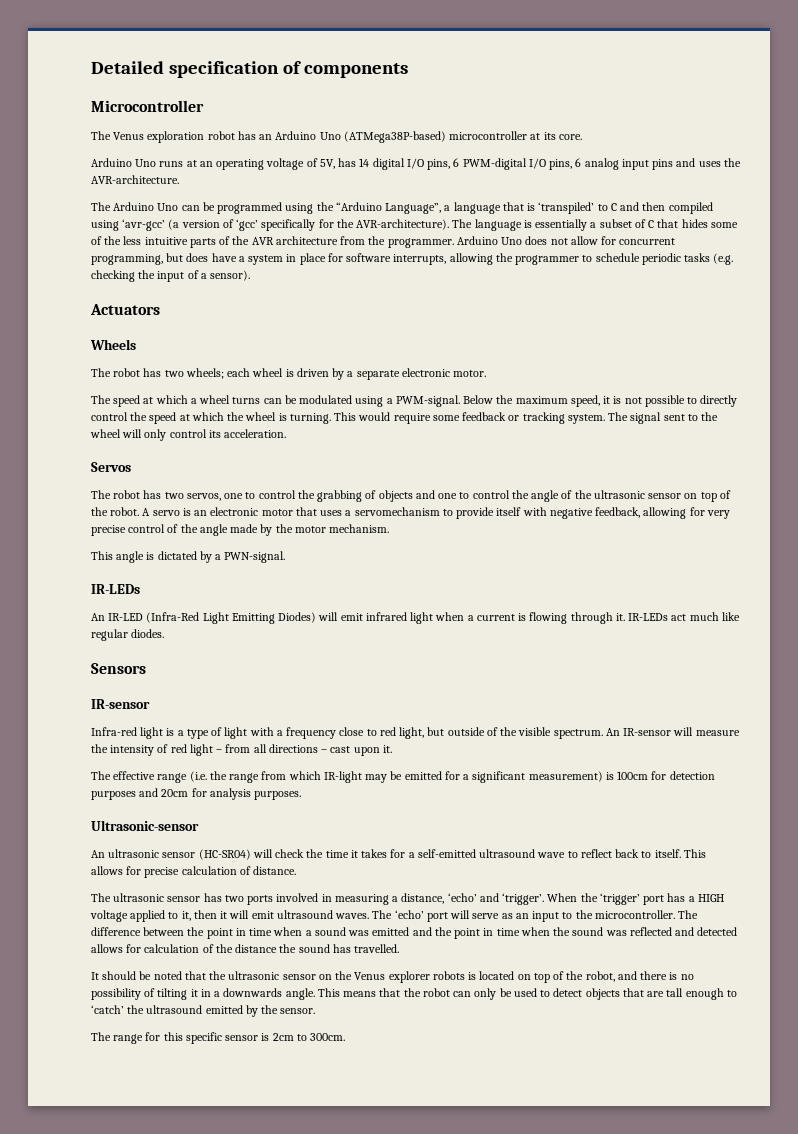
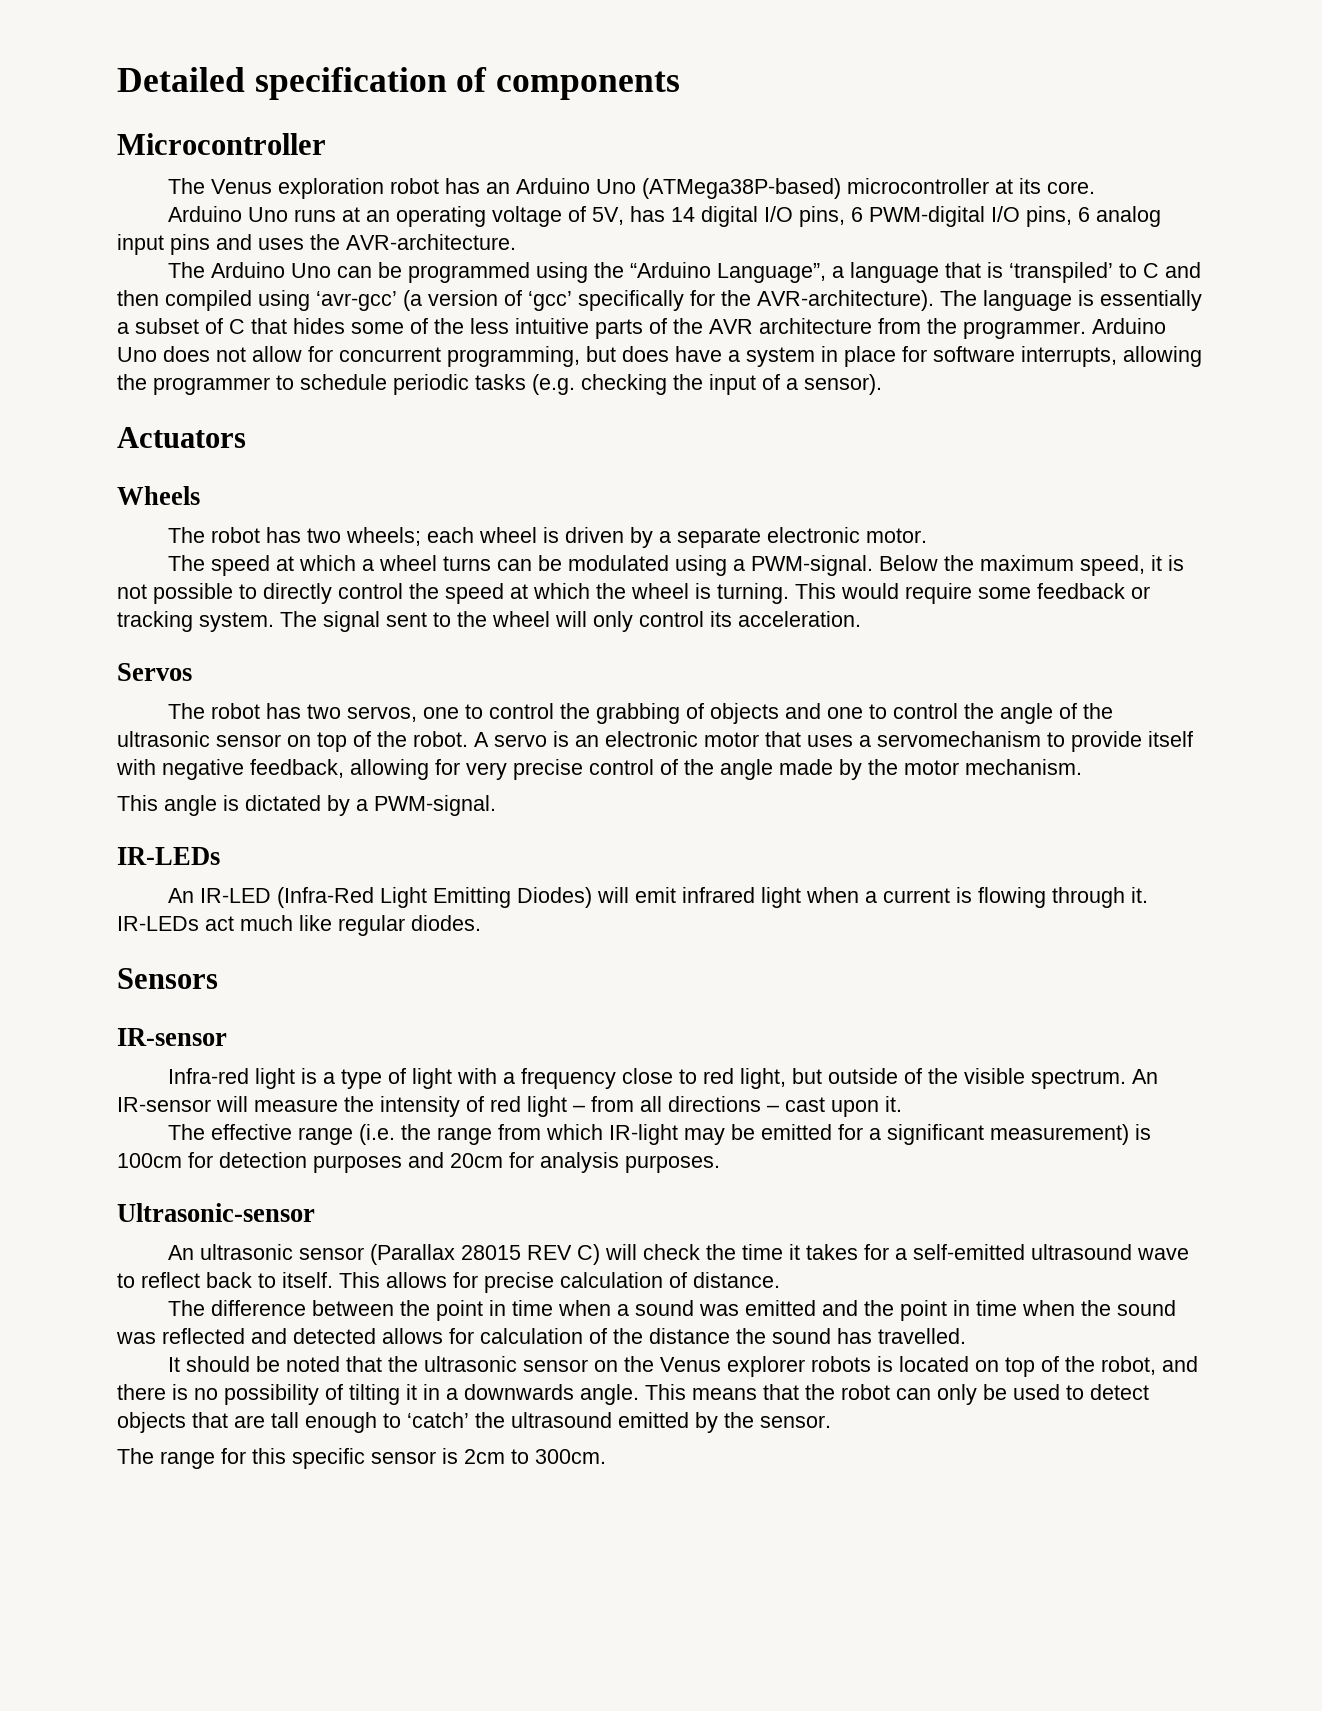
[224,551,286,563] PWN-signal. -> [374,795,496,816] PWM-signal.
[198,849,251,860] (HC-SR04) -> [369,1244,600,1265] (Parallax 28015 REV C)
[113,893,724,905] [90,910,699,922] ultrasonic sensor has two ports involved in measuring a distance, ‘echo’ and ‘trigger’. When the ‘trigger’ port has a HIGH voltage applied to it, then it will emit ultrasound waves. The ‘echo’ port will serve as an input to the microcontroller. The -> (205, 1308) none

